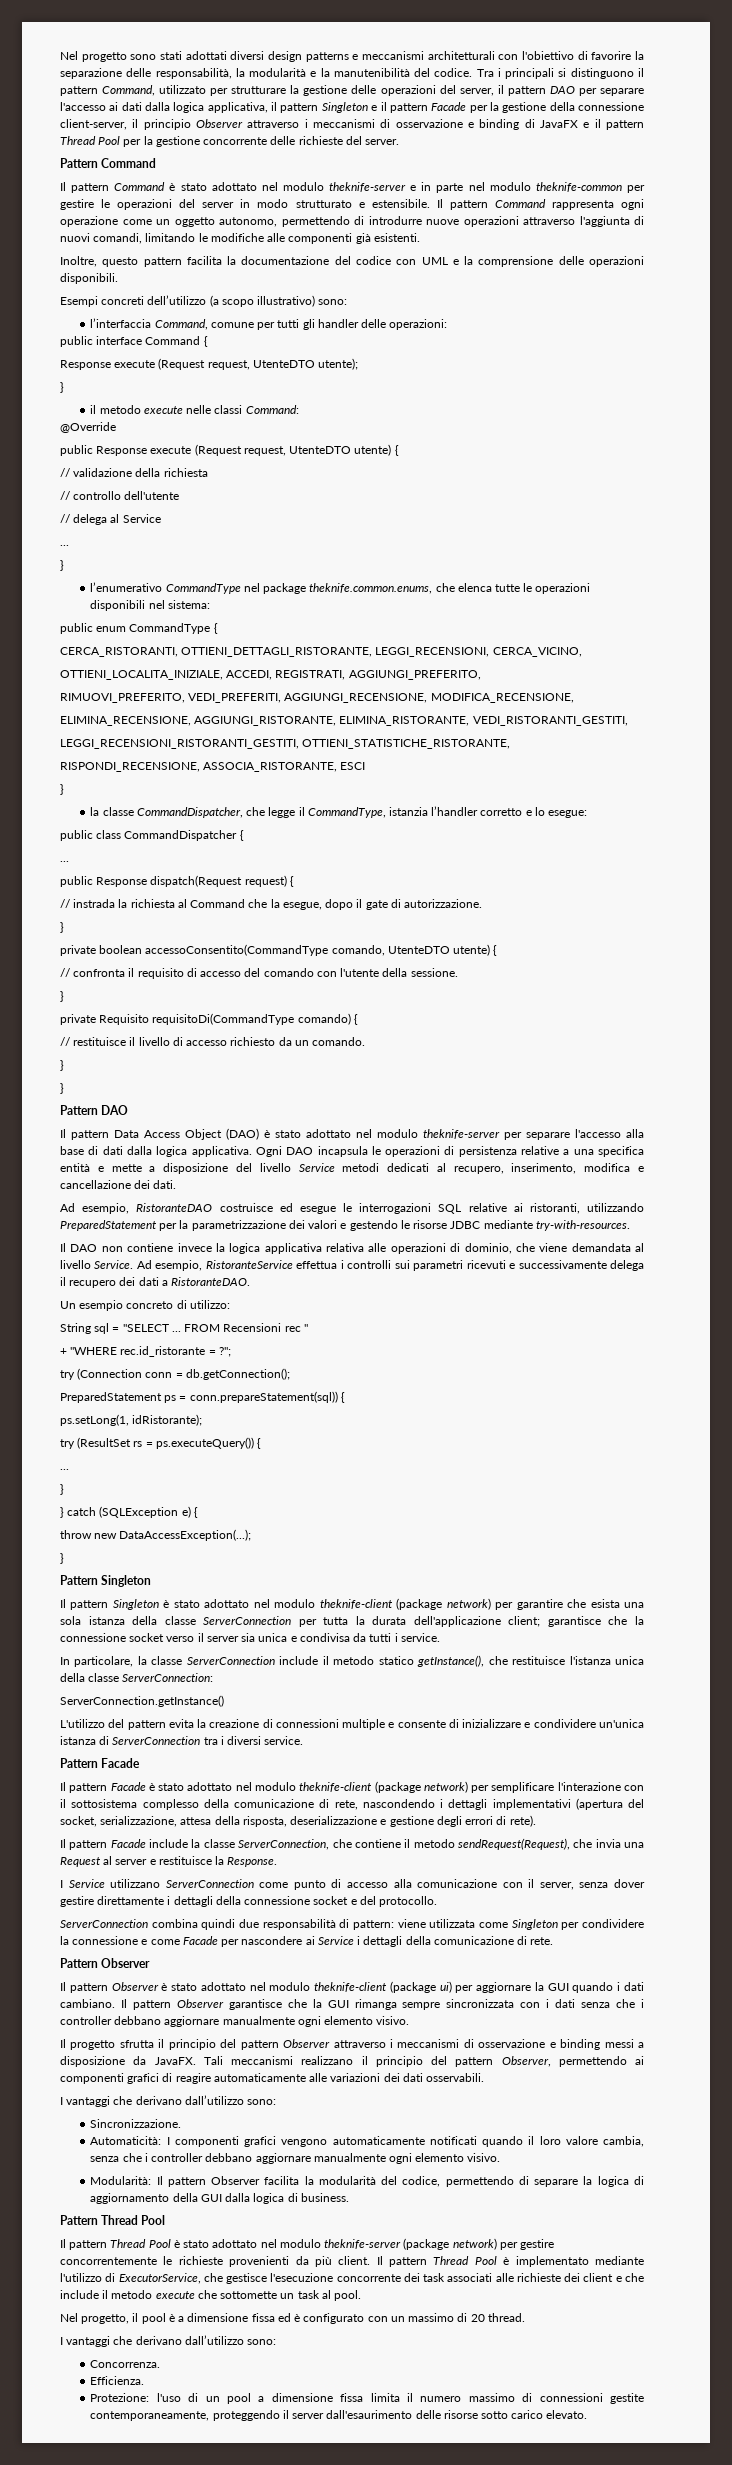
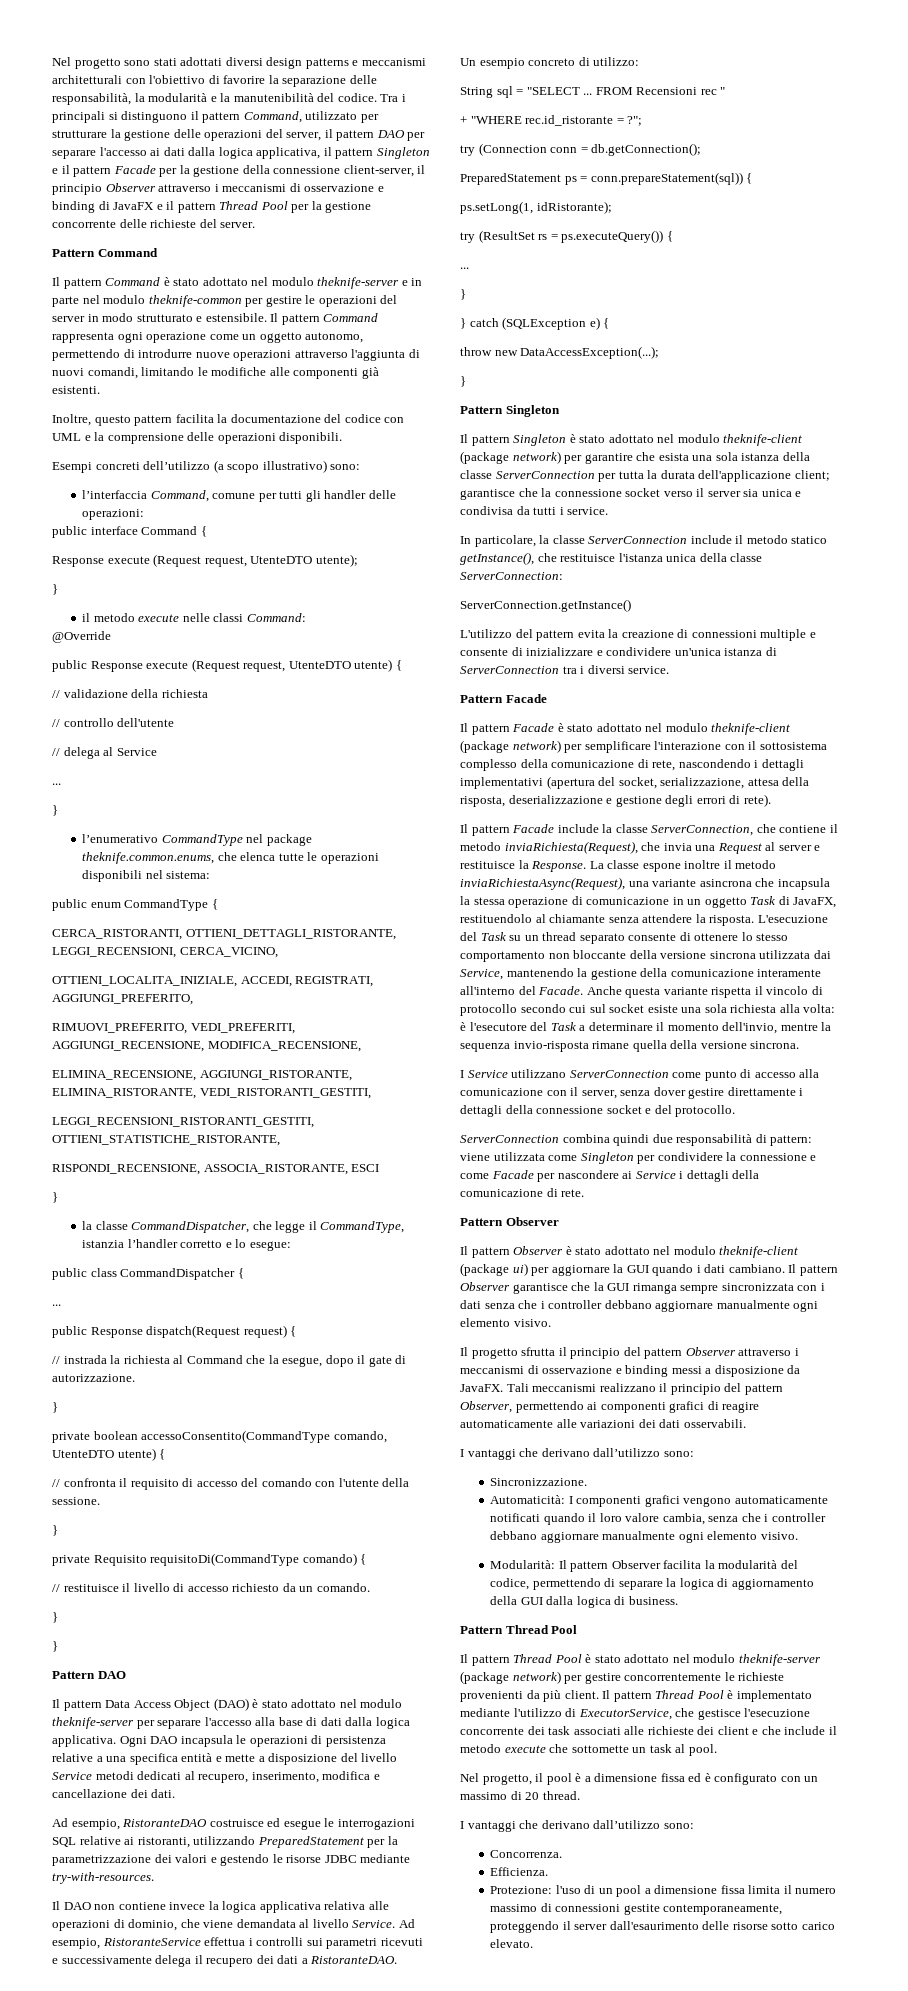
[457,1838,570,1850] sendRequest(Request), -> [504,841,638,854] inviaRichiesta(Request),
(278, 1862) none -> [589,860,777,872] [460,877,830,890] [460,896,837,908] [460,914,828,926] [460,932,789,944] [460,950,831,962] [460,968,822,980] [460,986,823,998] [460,1004,836,1016] [460,1022,832,1034] [460,1040,800,1052] La classe espone inoltre il metodo inviaRichiestaAsync(Request), una variante asincrona che incapsula la stessa operazione di comunicazione in un oggetto Task di JavaFX, restituendolo al chiamante senza attendere la risposta. L'esecuzione del Task su un thread separato consente di ottenere lo stesso comportamento non bloccante della versione sincrona utilizzata dai Service, mantenendo la gestione della comunicazione interamente all'interno del Facade. Anche questa variante rispetta il vincolo di protocollo secondo cui sul socket esiste una sola richiesta alla volta: è l'esecutore del Task a determinare il momento dell'invio, mentre la sequenza invio-risposta rimane quella della versione sincrona.

